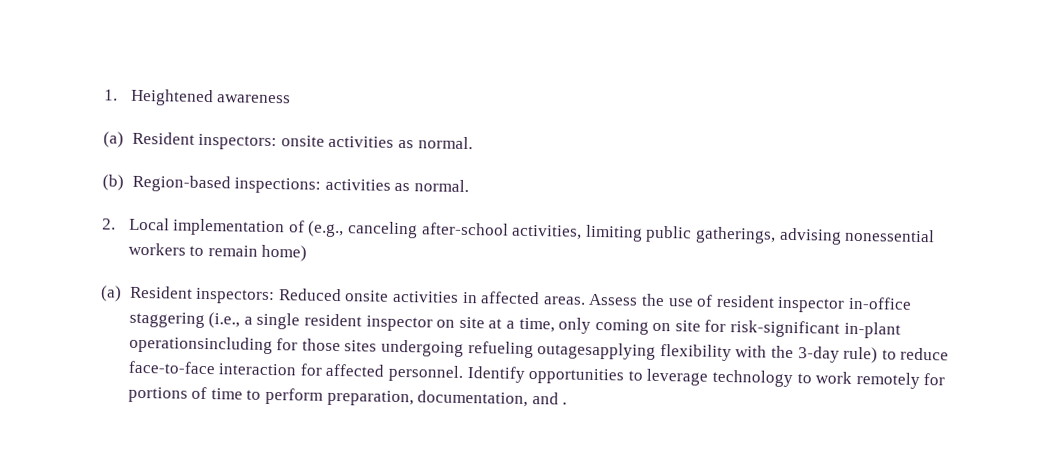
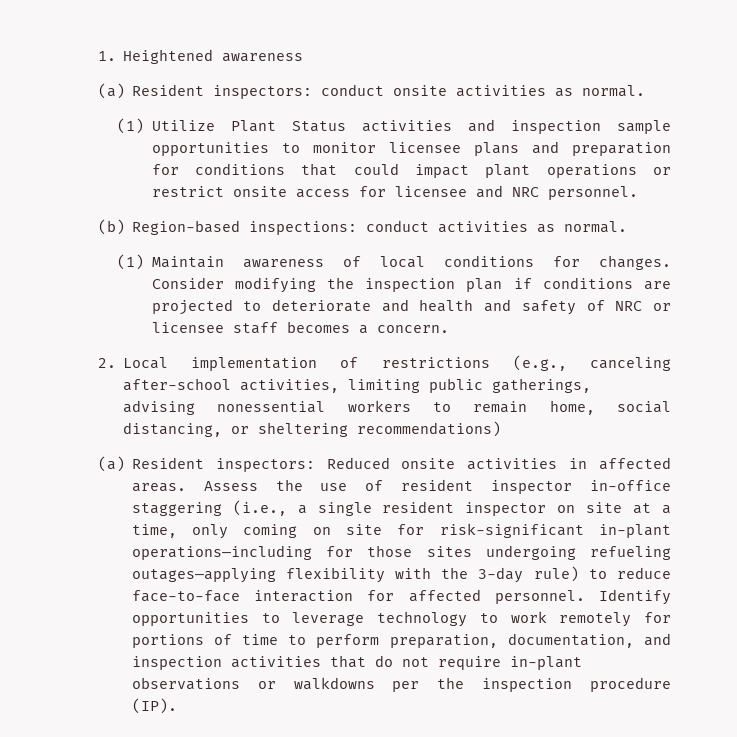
(278, 142) none -> [320,84,384,96] conduct
(473, 143) none -> [117,118,671,134] [151,141,671,156] [151,163,671,178] [151,185,638,200] // (1) Utilize Plant Status activities and inspection sample opportunities to monitor licensee plans and preparation for conditions that could impact plant operations or restrict onsite access for licensee and NRC personnel.
[324,178,469,193] activities as normal. -> [365,220,627,233] [117,254,671,270] [151,277,671,293] [151,299,672,315] [151,321,449,334] conduct activities as normal. // (1) Maintain awareness of local conditions for changes. Consider modifying the inspection plan if conditions are projected to deteriorate and health and safety of NRC or licensee staff becomes a concern.
(305, 226) none -> [381,357,490,368] restrictions
[261,244,308,262] home) -> [549,400,671,415] [122,421,501,437] home, social distancing, or sheltering recommendations)
[128,335,273,355] operationsincluding -> [131,545,312,560] operations—including
[537,342,657,360] outagesapplying -> [131,568,276,583] outages—applying
[562,402,568,405] . -> [131,655,582,670] [131,677,671,692] [131,698,177,714] inspection activities that do not require in-plant observations or walkdowns per the inspection procedure (IP).

